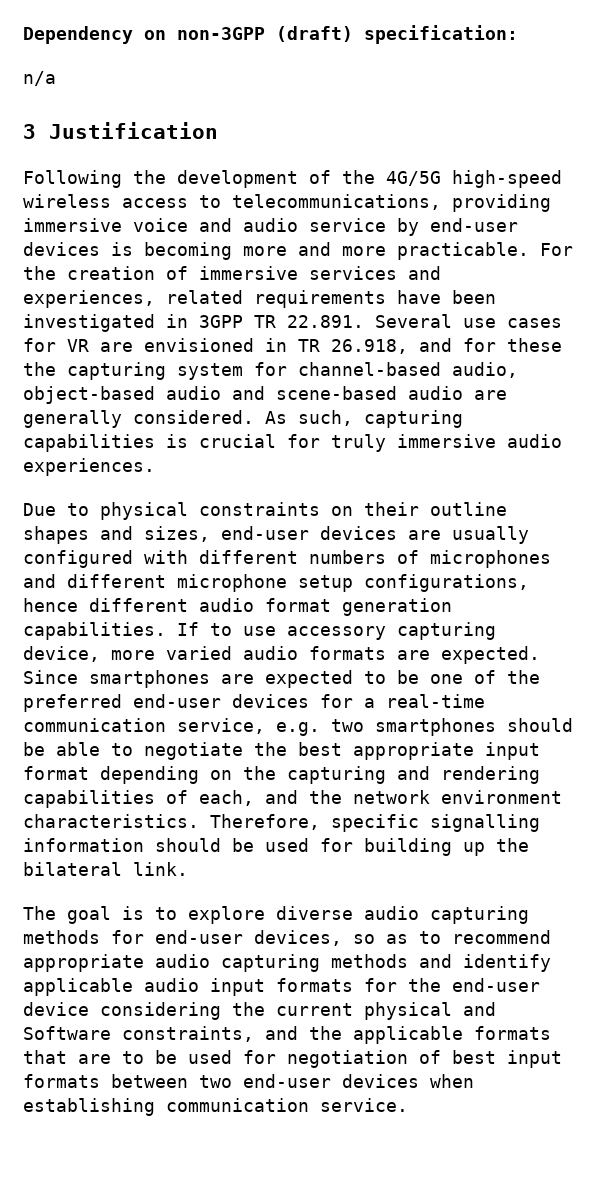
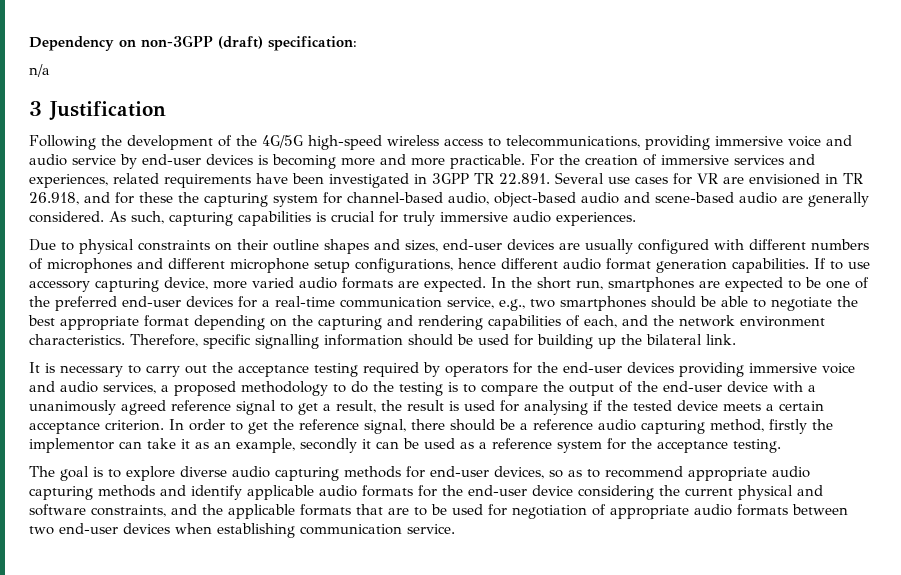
[23,670,78,684] Since -> [491,277,603,290] In the short run,
[276,722,320,736] e.g. -> [499,299,525,311] e.g.,
[485,742,540,760] input -> (139, 323) none
(188, 869) none -> [29,362,855,377] [29,381,816,396] [29,400,824,415] [29,419,833,434] [29,438,781,453] // It is necessary to carry out the acceptance testing required by operators for the end-user devices providing immersive voice and audio services, a proposed methodology to do the testing is to compare the output of the end-user device with a unanimously agreed reference signal to get a result, the result is used for analysing if the tested device meets a certain acceptance criterion. In order to get the reference signal, there should be a reference audio capturing method, firstly the implementor can take it as an example, secondly it can be used as a reference system for the acceptance testing.
[210,978,265,996] input -> (357, 491) none
[23,1026,111,1040] Software -> [29,504,86,516] software
[452,1050,562,1068] best input -> [610,504,732,519] appropriate audio

